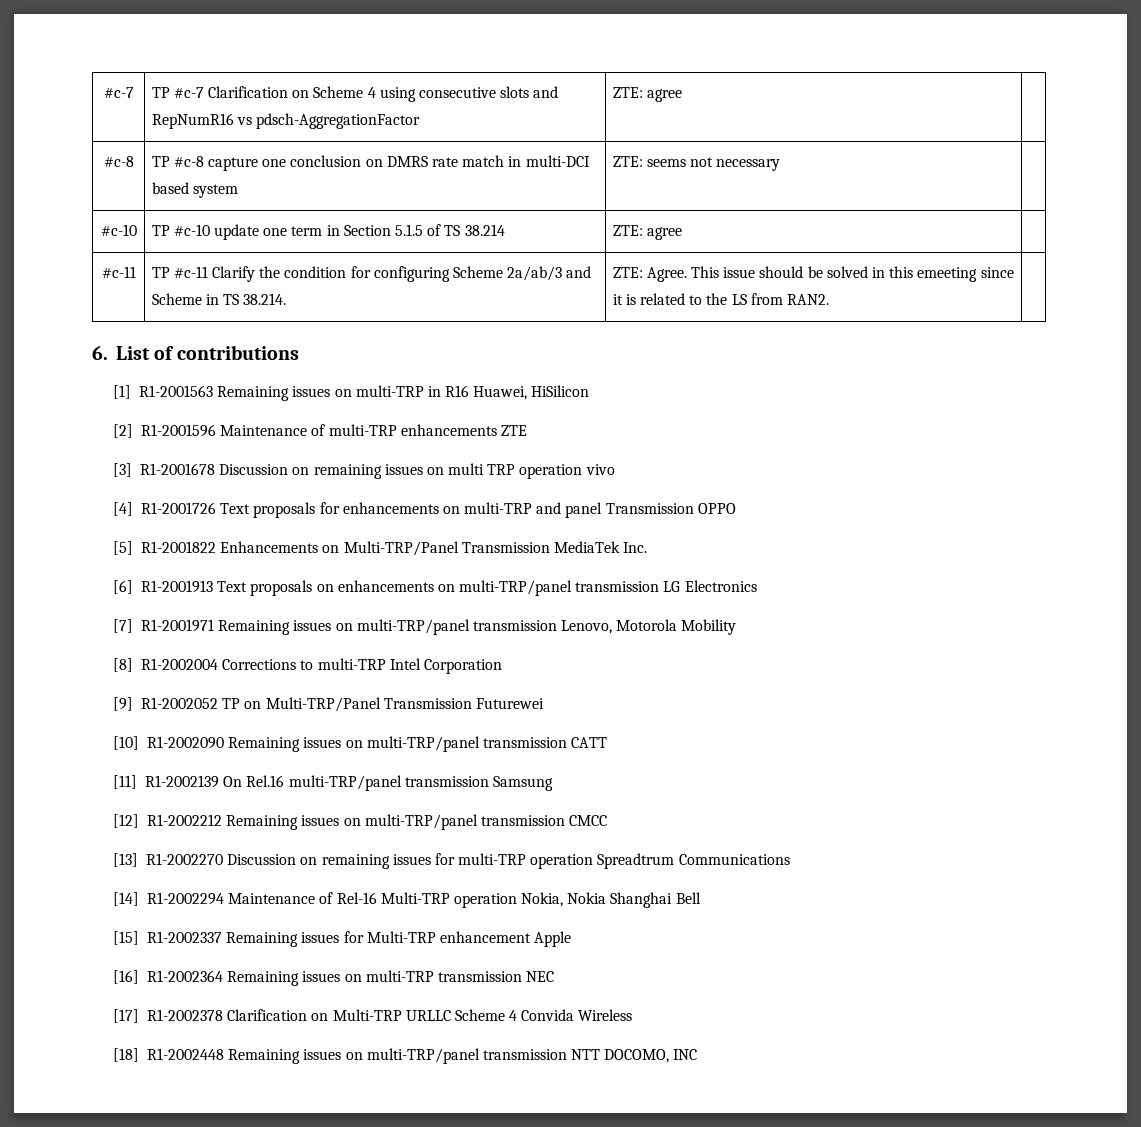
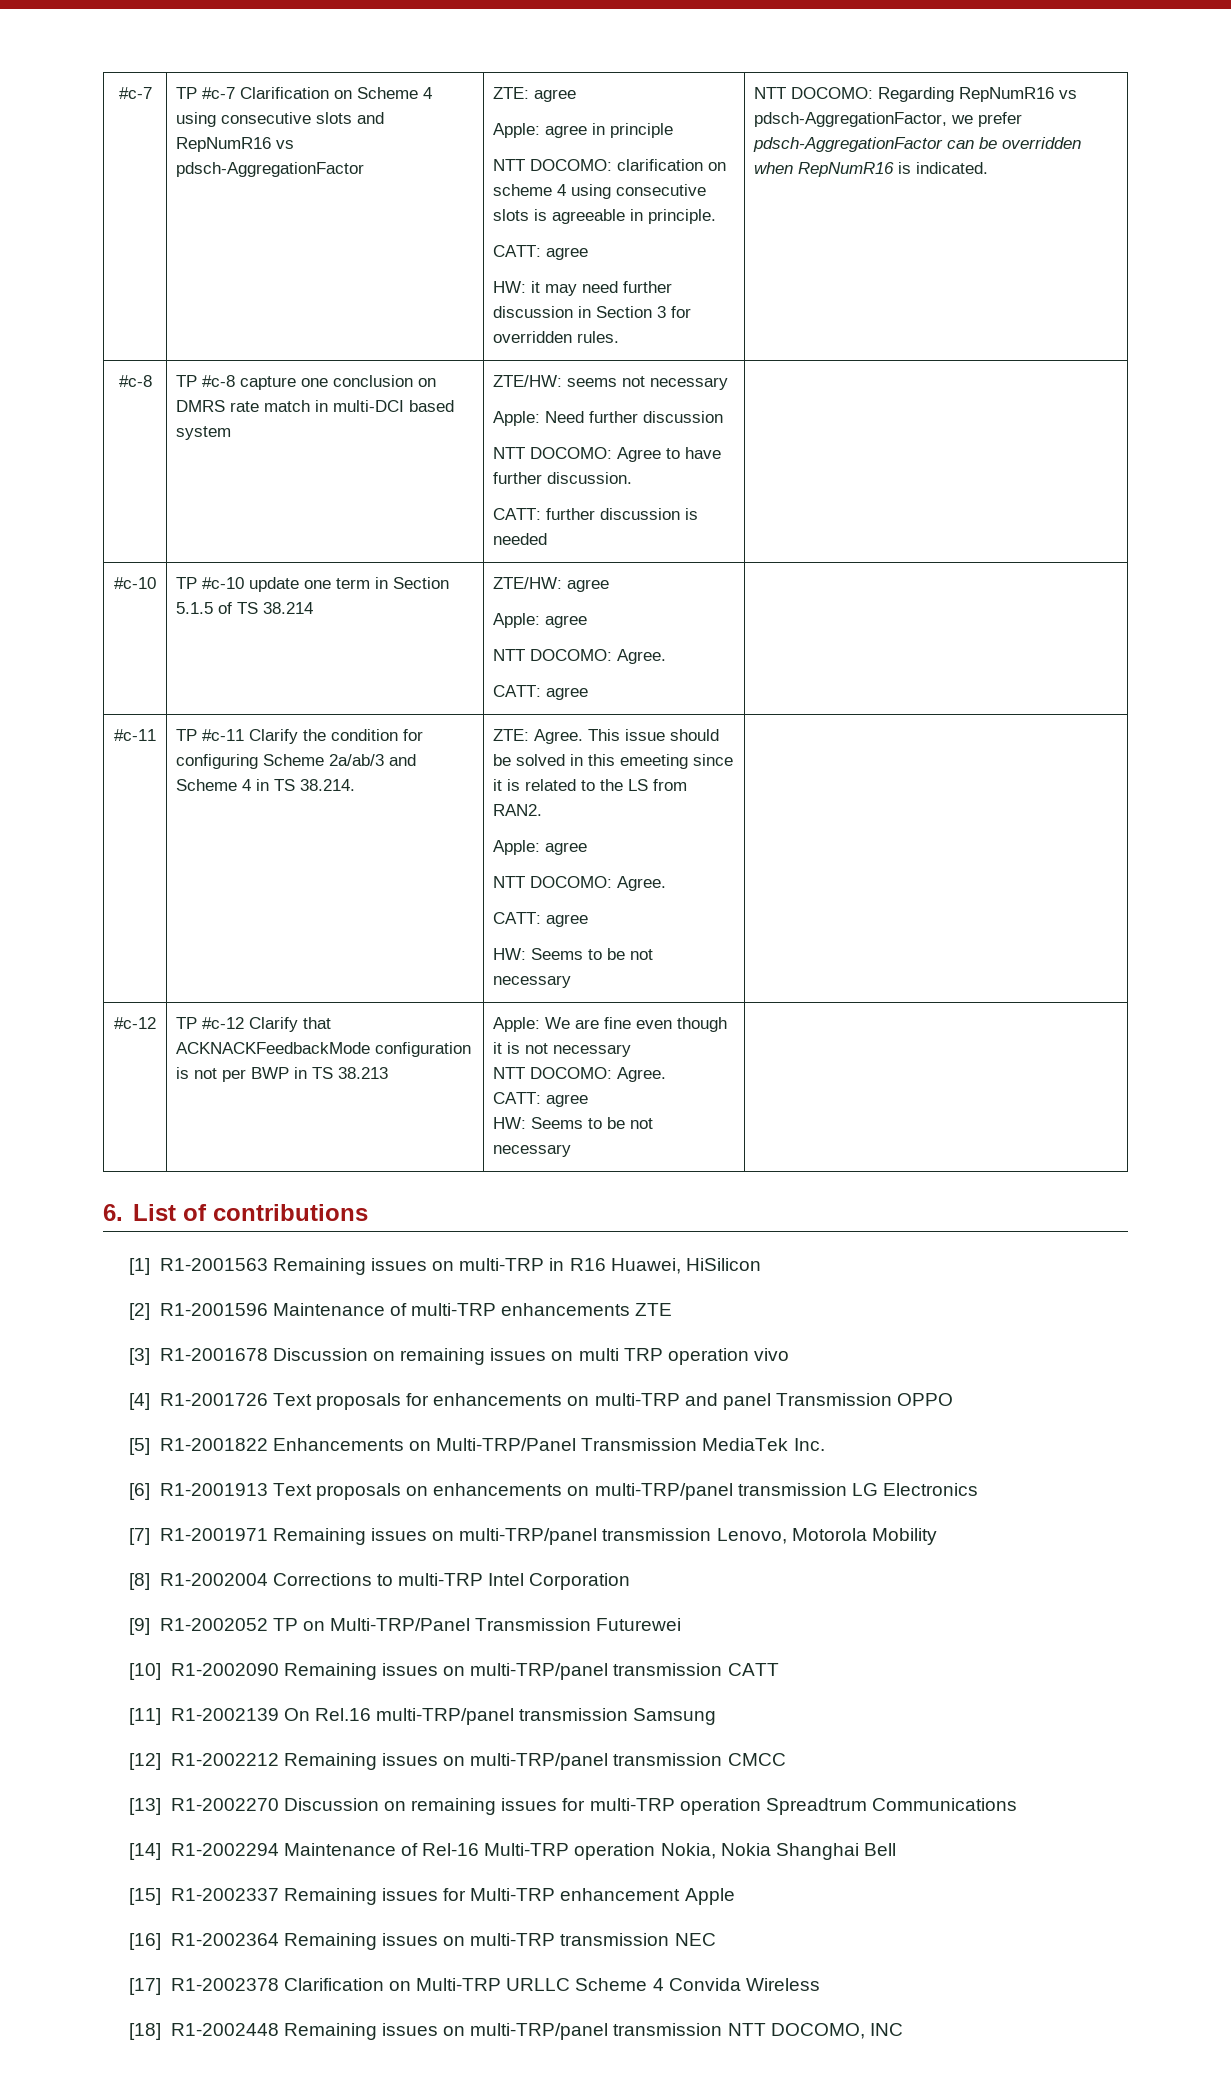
(682, 95) | -> [493,123,674,138] [493,159,727,171] [493,184,707,199] [493,209,717,224] [493,245,589,260] [493,281,673,296] [493,306,692,318] [493,331,620,343] [754,87,1078,102] [754,112,1023,127] [753,137,1082,152] [754,162,989,177] // Apple: agree in principle // NTT DOCOMO: clarification on scheme 4 using consecutive slots is agreeable in principle. // CATT: agree // HW: it may need further discussion in Section 3 for overridden rules. | NTT DOCOMO: Regarding RepNumR16 vs pdsch-AggregationFactor, we prefer pdsch-AggregationFactor can be overridden when RepNumR16 is indicated.
[612,156,643,167] ZTE: -> [493,375,563,387] ZTE/HW:
(781, 165) none -> [493,411,724,426] [493,447,722,462] [493,472,633,484] [493,508,699,520] [493,533,548,545] // Apple: Need further discussion // NTT DOCOMO: Agree to have further discussion. // CATT: further discussion is needed
[612,225,643,236] ZTE: -> [493,577,610,592] [493,613,588,628] [493,649,667,664] [493,685,542,697] ZTE/HW: agree // Apple: agree // NTT DOCOMO: Agree. // CATT:
(202, 299) none -> [242,779,252,791] 4
(829, 299) none -> [493,840,588,855] [493,876,667,891] [493,912,589,927] [493,948,654,960] [493,975,572,988] [114,1017,156,1029] [176,1017,332,1032] [176,1042,472,1057] [176,1067,389,1082] [493,1017,728,1032] [493,1042,632,1057] [493,1067,667,1082] [493,1092,589,1107] [493,1117,654,1129] [493,1144,572,1157] // Apple: agree // NTT DOCOMO: Agree. // CATT: agree // HW: Seems to be not necessary | // #c-12 | TP #c-12 Clarify that ACKNACKFeedbackMode configuration is not per BWP in TS 38.213 | Apple: We are fine even though it is not necessary // NTT DOCOMO: Agree. // CATT: agree // HW: Seems to be not necessary

